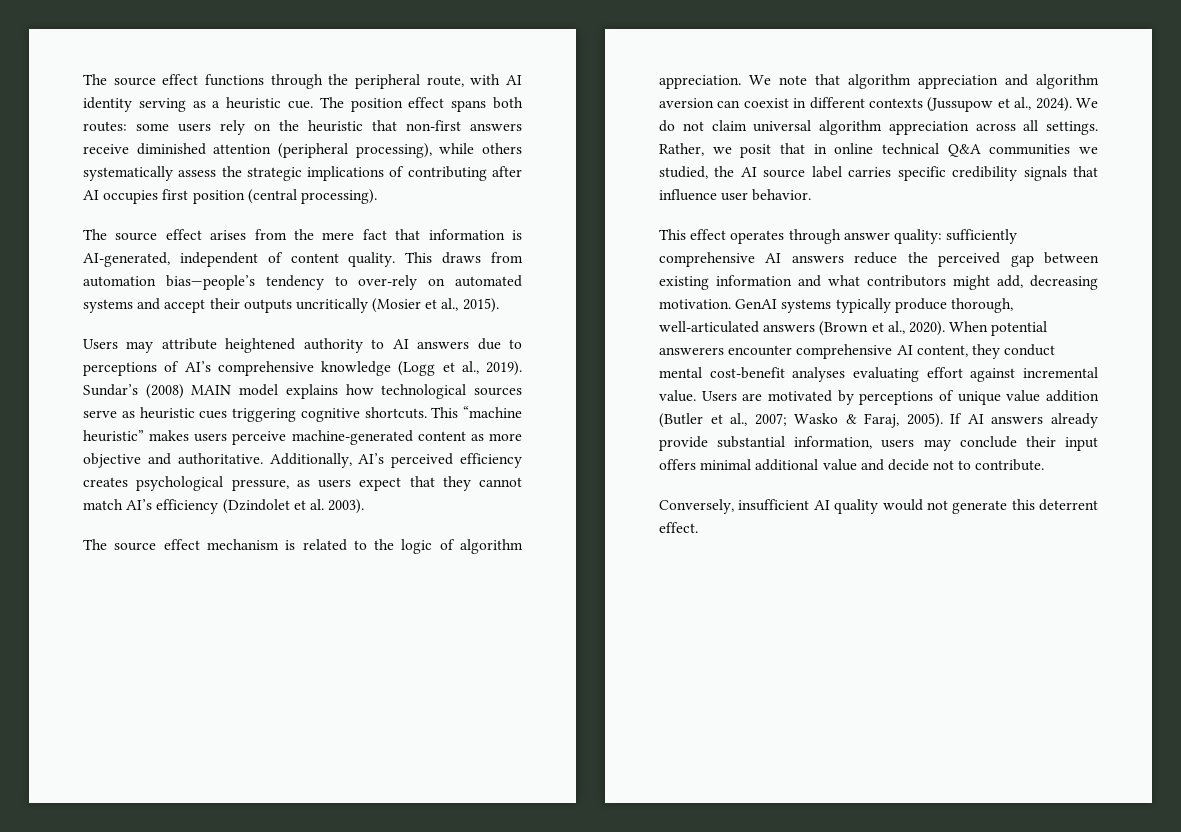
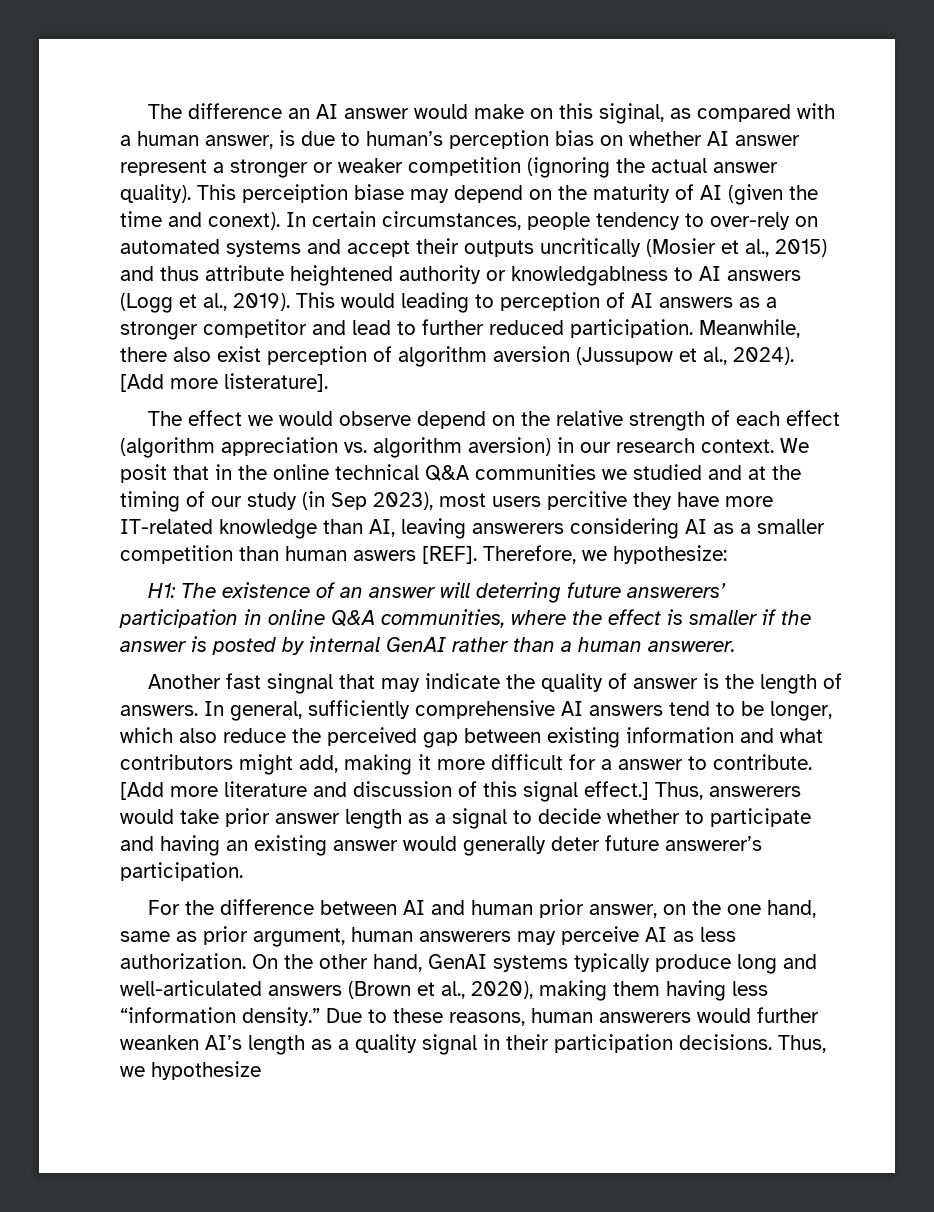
[83,74,522,89] [83,97,524,112] [83,120,522,135] [83,143,522,158] [83,166,522,181] [83,189,377,204] [83,229,522,241] [83,252,523,267] [83,275,255,290] The source effect functions through the peripheral route, with AI identity serving as a heuristic cue. The position effect spans both routes: some users rely on the heuristic that non-first answers receive diminished attention (peripheral processing), while others systematically assess the strategic implications of contributing after AI occupies first position (central processing). // The source effect arises from the mere fact that information is AI-generated, independent of content quality. This draws from automation bias—people’s -> [147,103,835,124] [120,130,800,149] [120,157,778,178] [120,184,818,205] [120,211,590,230] The difference an AI answer would make on this siginal, as compared with a human answer, is due to human’s perception bias on whether AI answer represent a stronger or weaker competition (ignoring the actual answer quality). This perceiption biase may depend on the maturity of AI (given the time and conext). In certain circumstances, people
[462,298,499,313] [83,339,154,353] 2015). // Users may -> [775,239,827,257] [120,266,199,281] 2015) and thus
(363, 345) none -> [486,266,668,286] or knowledgablness
[477,338,522,350] [83,361,522,376] [83,384,522,399] [83,406,522,422] [83,430,522,445] [83,453,522,468] [83,476,522,491] [83,499,365,514] [83,539,523,554] [659,74,1099,89] [659,97,1098,112] [659,120,1098,135] [659,143,732,156] due to perceptions of AI’s comprehensive knowledge (Logg et al., 2019). Sundar’s (2008) MAIN model explains how technological sources serve as heuristic cues triggering cognitive shortcuts. This “machine heuristic” makes users perceive machine-generated content as more objective and authoritative. Additionally, AI’s perceived efficiency creates psychological pressure, as users expect that they cannot match AI’s efficiency (Dzindolet et al. 2003). // The source effect mechanism is related to the logic of algorithm appreciation. We note that algorithm appreciation and algorithm aversion can coexist in different contexts (Jussupow et al., 2024). We do not claim universal algorithm appreciation across all settings. Rather, we -> [120,292,777,313] [120,319,800,340] [120,346,794,367] [120,373,328,392] [147,410,840,431] [120,437,809,458] (Logg et al., 2019). This would leading to perception of AI answers as a stronger competitor and lead to further reduced participation. Meanwhile, there also exist perception of algorithm aversion (Jussupow et al., 2024). [Add more listerature]. // The effect we would observe depend on the relative strength of each effect (algorithm appreciation vs. algorithm aversion) in our research context. We
(827, 149) none -> [238,465,267,480] the
[659,166,1098,181] [659,189,812,201] [659,229,1018,244] [659,252,844,267] studied, the AI source label carries specific credibility signals that influence user behavior. // This effect operates through answer quality: sufficiently comprehensive AI answers -> [633,464,801,480] [120,491,773,512] [120,518,825,539] [120,545,727,564] [147,582,726,603] [119,609,811,628] [120,636,735,655] [147,673,842,694] [120,700,832,721] [120,727,217,743] studied and at the timing of our study (in Sep 2023), most users percitive they have more IT-related knowledge than AI, leaving answerers considering AI as a smaller competition than human aswers [REF]. Therefore, we hypothesize: // H1: The existence of an answer will deterring future answerers’ participation in online Q&A communities, where the effect is smaller if the answer is posted by internal GenAI rather than a human answerer. // Another fast singnal that may indicate the quality of answer is the length of answers. In general, sufficiently comprehensive AI answers tend to be longer, which also
[1030,275,1098,290] [659,299,731,309] decreasing motivation. -> [344,754,812,775] [120,781,801,802] [120,808,811,829] [120,835,762,856] [120,862,243,881] [147,899,816,918] [120,926,736,947] [120,953,422,972] making it more difficult for a answer to contribute. [Add more literature and discussion of this signal effect.] Thus, answerers would take prior answer length as a signal to decide whether to participate and having an existing answer would generally deter future answerer’s participation. // For the difference between AI and human prior answer, on the one hand, same as prior argument, human answerers may perceive AI as less authorization. On the other hand,
[950,298,1013,313] thorough, -> [737,954,817,974] long and
[908,321,1048,336] [659,344,1056,359] [659,367,1098,382] [659,390,1099,405] [659,413,1098,428] [659,436,1098,451] [659,459,1045,471] [659,499,1098,514] [659,522,698,533] 2020). When potential answerers encounter comprehensive AI content, they conduct mental cost-benefit analyses evaluating effort against incremental value. Users are motivated by perceptions of unique value addition (Butler et al., 2007; Wasko & Faraj, 2005). If AI answers already provide substantial information, users may conclude their input offers minimal additional value and decide not to contribute. // Conversely, insufficient AI quality would not generate this deterrent effect. -> [471,980,768,1001] [120,1007,819,1026] [120,1034,826,1055] [120,1061,261,1080] 2020), making them having less “information density.” Due to these reasons, human answerers would further weanken AI’s length as a quality signal in their participation decisions. Thus, we hypothesize

